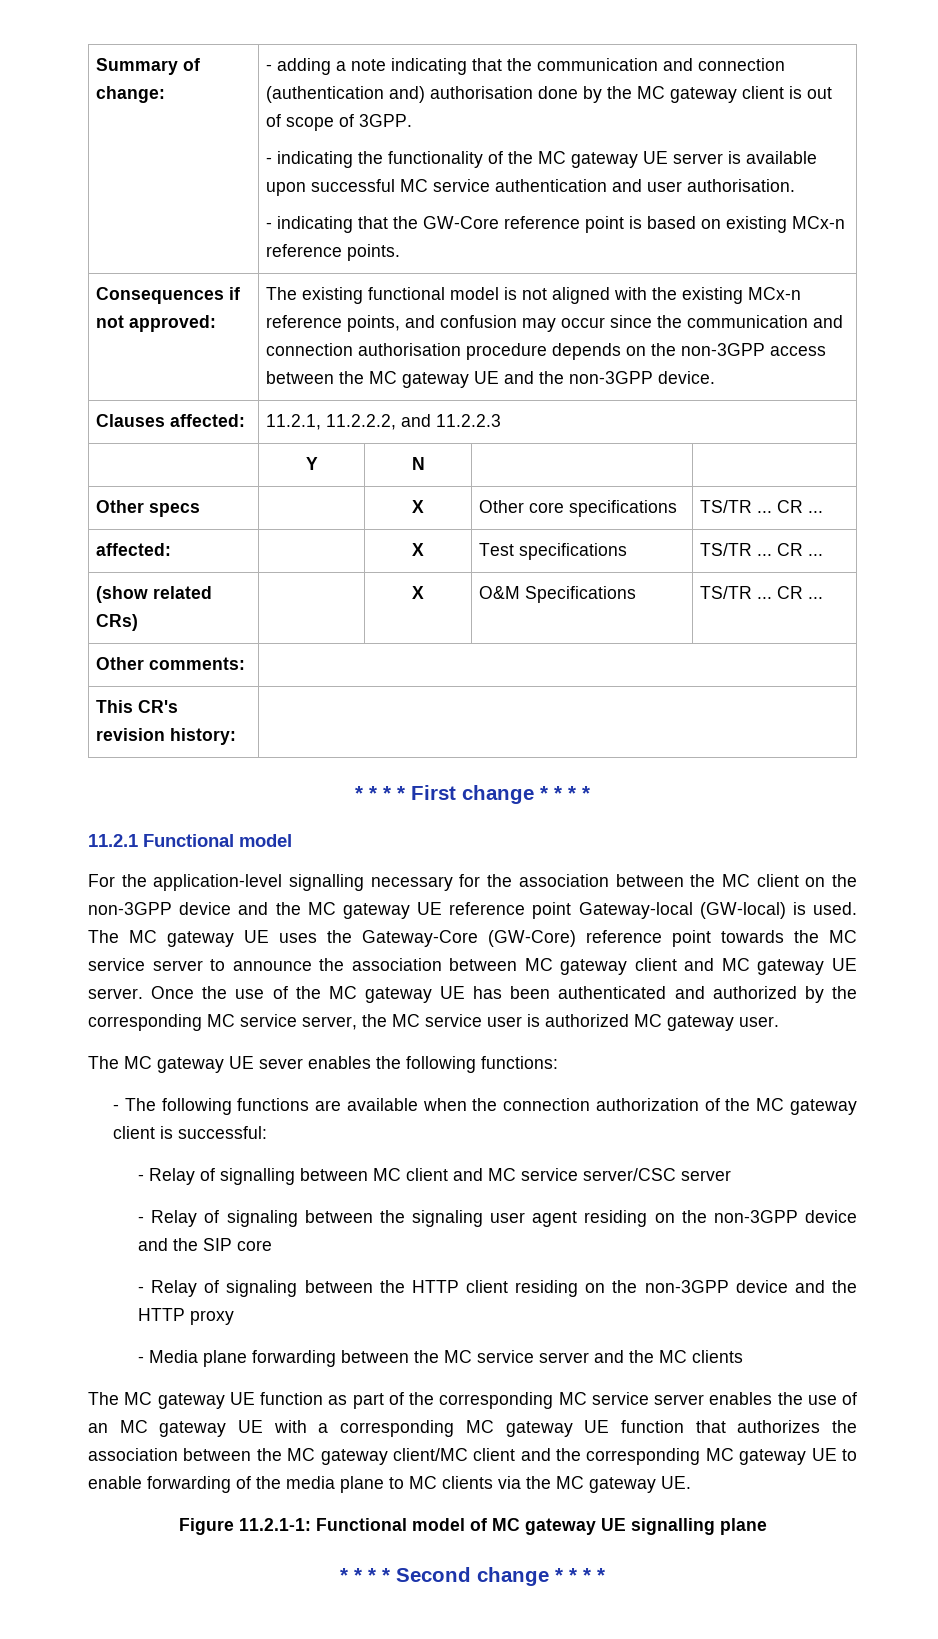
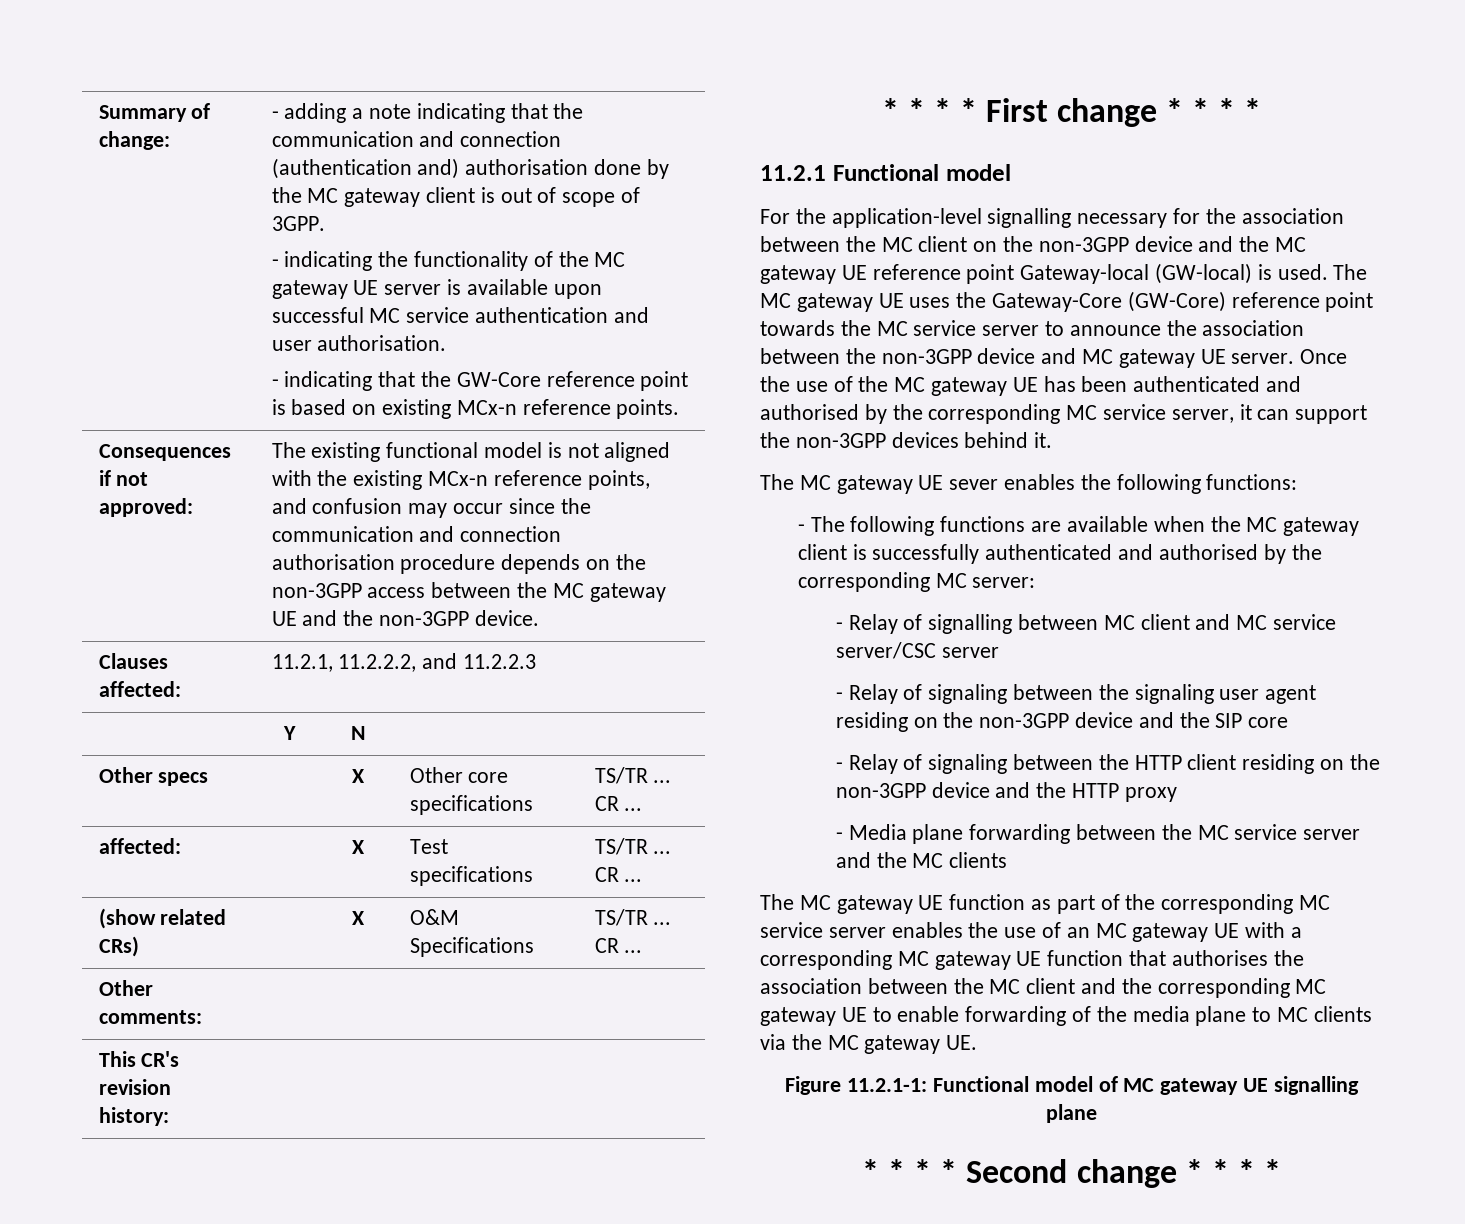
[524,958,677,975] MC gateway client -> [845,348,1036,364] the non-3GPP device
[712,986,797,999] authorized -> [760,404,859,420] authorised
[362,1014,779,1031] the MC service user is authorized MC gateway user. -> [1239,404,1368,424] [760,432,1053,448] it can support the non-3GPP devices behind it.
[503,1098,857,1115] [113,1126,268,1139] connection authorization of the MC gateway client is successful: -> [1246,517,1360,536] [797,544,1322,564] [797,572,1036,592] MC gateway client is successfully authenticated and authorised by the corresponding MC server:
[737,1420,858,1433] [88,1448,468,1465] authorizes the association between the MC gateway client/MC -> [1171,950,1304,966] [760,978,1021,994] authorises the association between the MC

